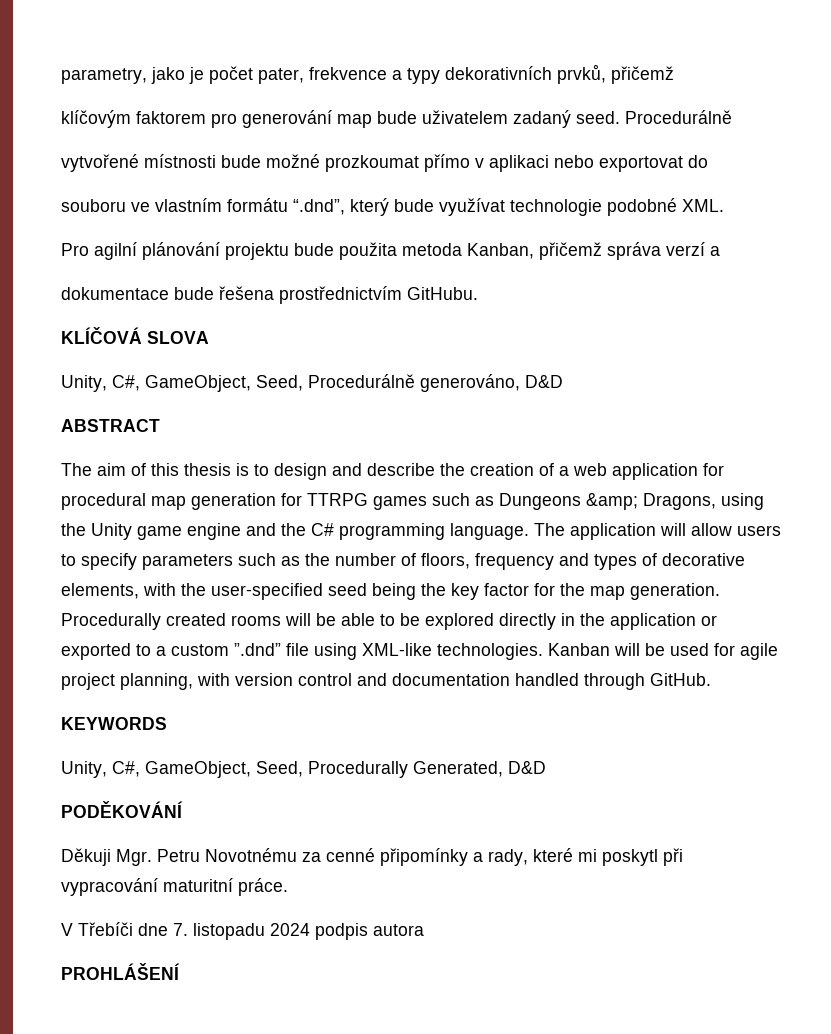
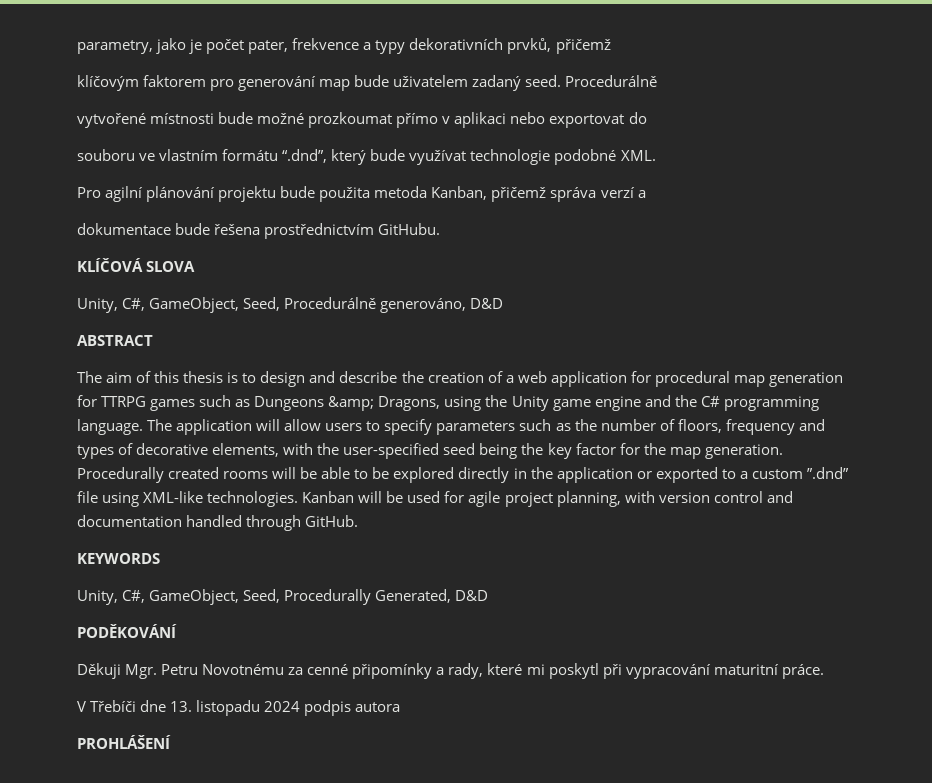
[173,923,188,936] 7. -> [170,701,193,712] 13.

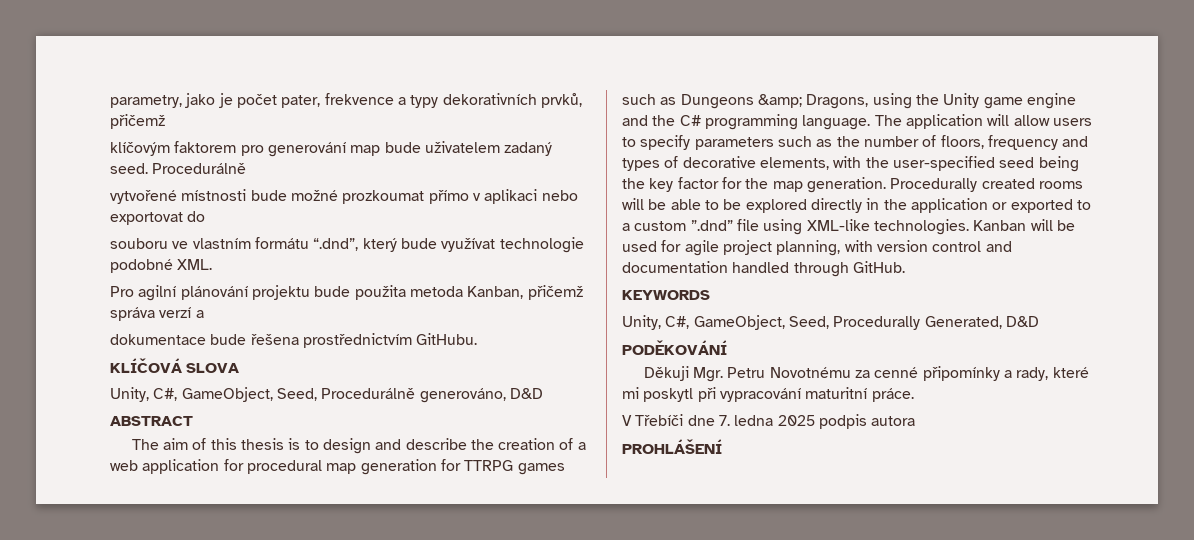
[170,700,301,716] 13. listopadu 2024 -> [718,415,815,426] 7. ledna 2025

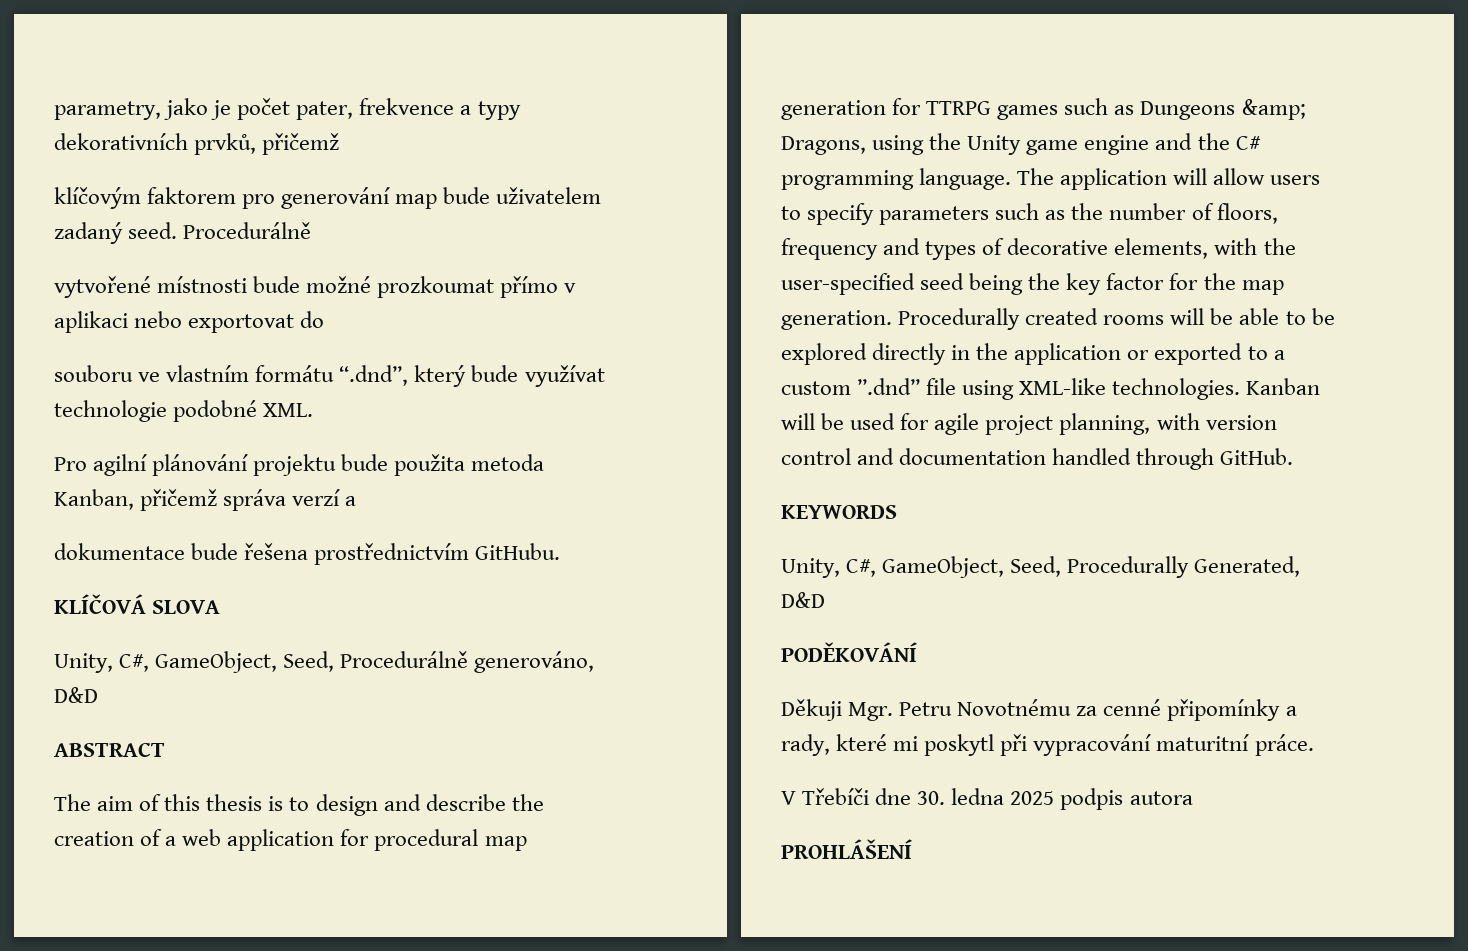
[718,415,730,426] 7. -> [917,791,946,805] 30.

